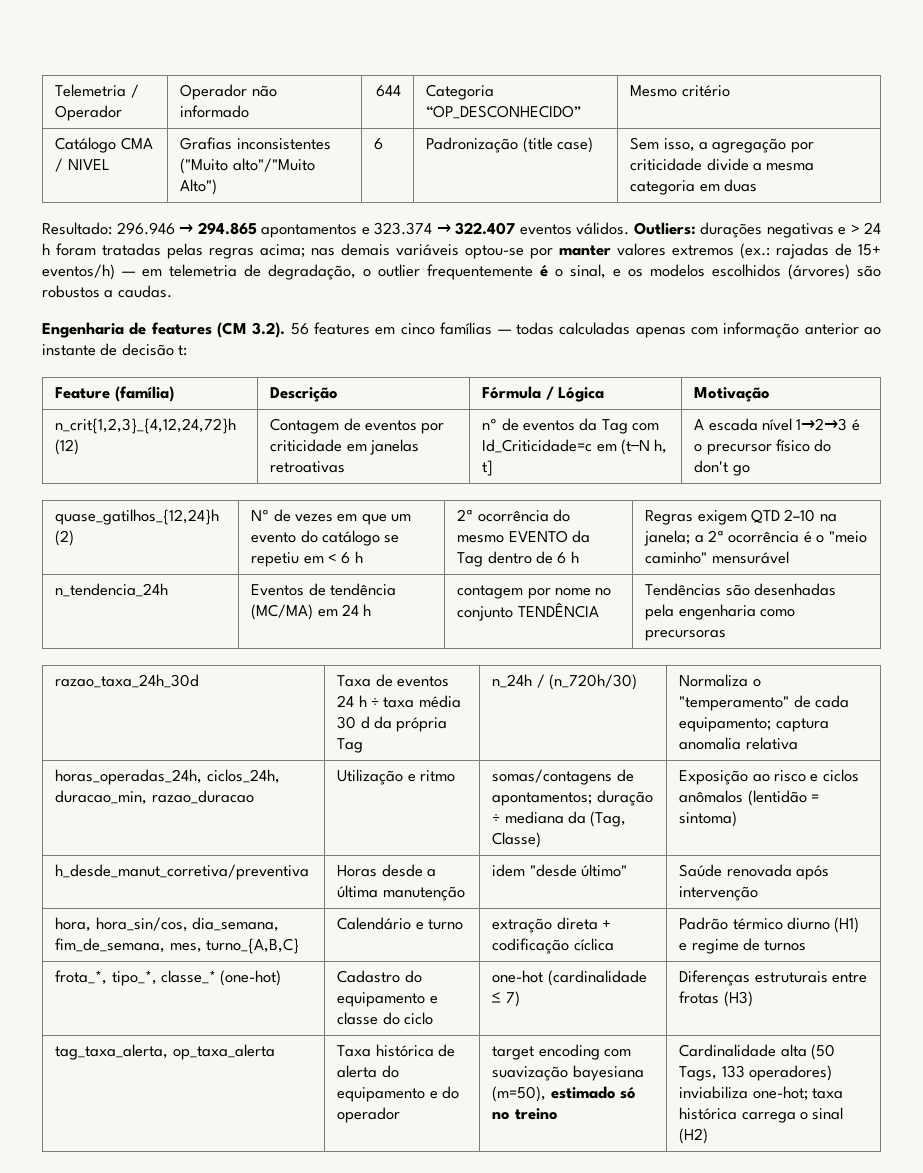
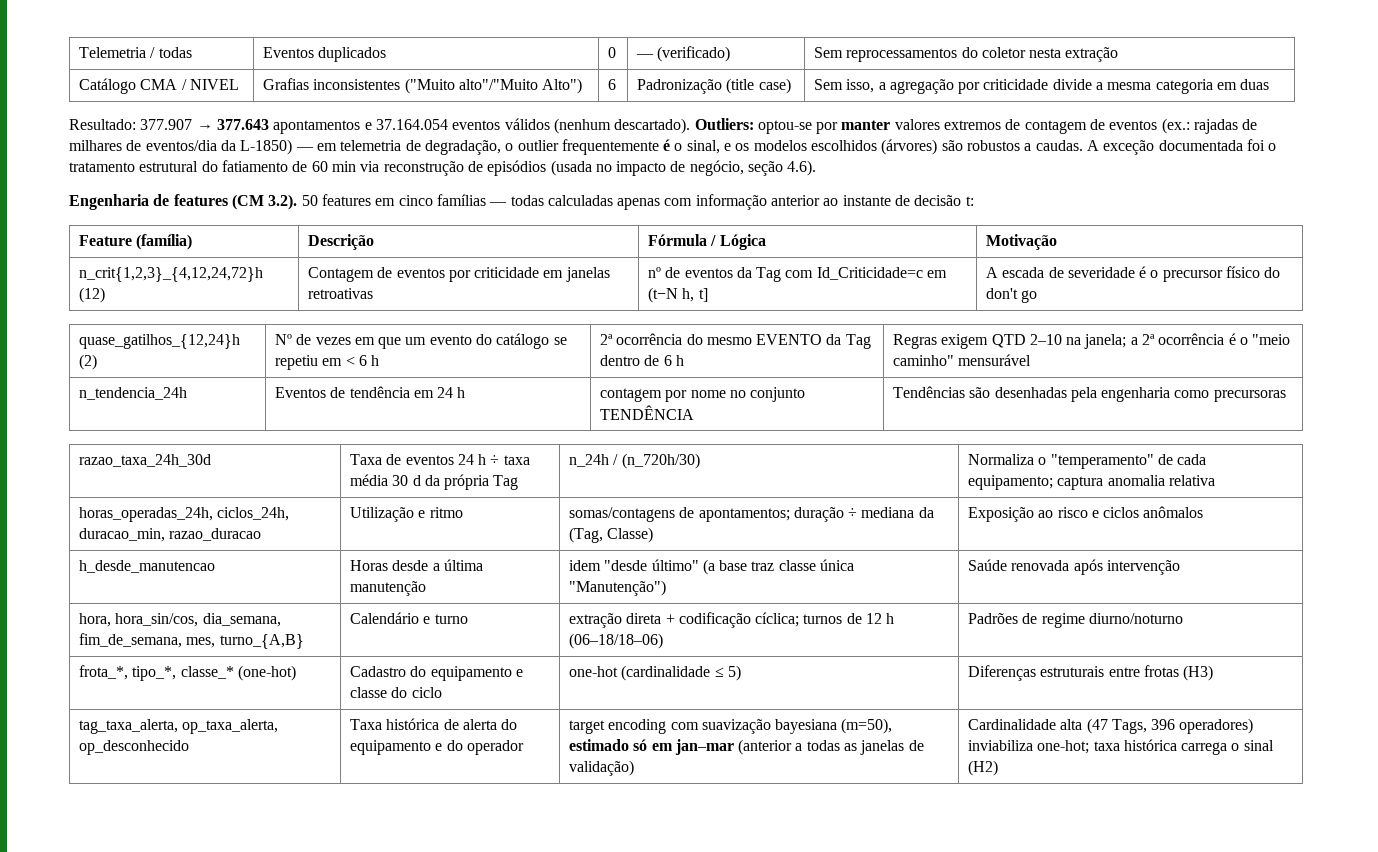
[55,105,123,121] [180,84,277,100] [180,105,250,118] [375,85,401,97] [426,84,495,100] [426,105,582,119] [630,85,730,97] Operador | Operador não informado | 644 | Categoria “OP_DESCONHECIDO” | Mesmo critério -> [158,47,192,58] [262,47,387,62] [607,47,616,58] [635,46,731,62] [813,47,1119,62] todas | Eventos duplicados | 0 | — (verificado) | Sem reprocessamentos do coletor nesta extração
[116,222,881,238] [42,243,459,259] 296.946 → 294.865 apontamentos e 323.374 → 322.407 eventos válidos. Outliers: durações negativas e > 24 h foram tratadas pelas regras acima; nas demais variáveis -> [140,118,754,134] 377.907 → 377.643 apontamentos e 37.164.054 eventos válidos (nenhum descartado). Outliers:
[740,243,881,259] [42,264,115,280] (ex.: rajadas de 15+ eventos/h) -> [1005,118,1258,134] [69,139,293,155] de contagem de eventos (ex.: rajadas de milhares de eventos/dia da L-1850)
(172, 291) none -> [1087,139,1277,155] [69,160,817,176] A exceção documentada foi o tratamento estrutural do fatiamento de 60 min via reconstrução de episódios (usada no impacto de negócio, seção 4.6).
[290,323,309,335] 56 -> [301,195,318,206] 50
[762,418,848,431] nível 1→2→3 -> [1048,267,1135,278] de severidade
[251,604,314,620] (MC/MA) -> (410, 392) none
[747,790,820,806] [679,811,738,827] [55,864,310,880] (lentidão = sintoma) // h_desde_manut_corretiva/preventiva -> [78,560,215,573] // h_desde_manutencao
(628, 870) none -> [702,559,855,575] [568,580,666,596] (a base traz classe única "Manutenção")
[206,938,300,954] turno_{A,B,C} -> [219,634,304,649] turno_{A,B}
[573,938,614,951] [679,917,860,933] [679,938,807,954] cíclica | Padrão térmico diurno (H1) e regime de turnos -> [755,612,895,627] [568,633,663,649] [967,613,1183,628] cíclica; turnos de 12 h (06–18/18–06) | Padrões de regime diurno/noturno
[505,991,520,1007] 7) -> [727,665,741,681] 5)
[172,1044,275,1060] op_taxa_alerta -> [182,719,279,734] [78,740,189,755] op_taxa_alerta, op_desconhecido
[492,1108,558,1120] no treino -> [651,739,924,755] [568,760,634,776] em jan–mar (anterior a todas as janelas de validação)
[811,1044,836,1060] [679,1065,745,1081] (50 Tags, 133 -> [1086,718,1176,734] (47 Tags, 396

